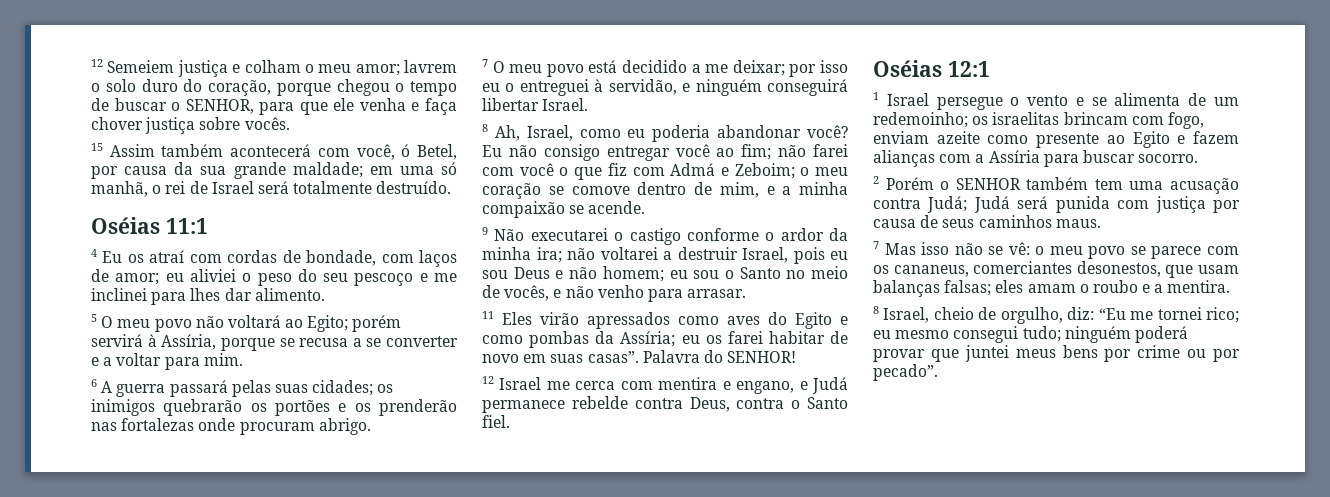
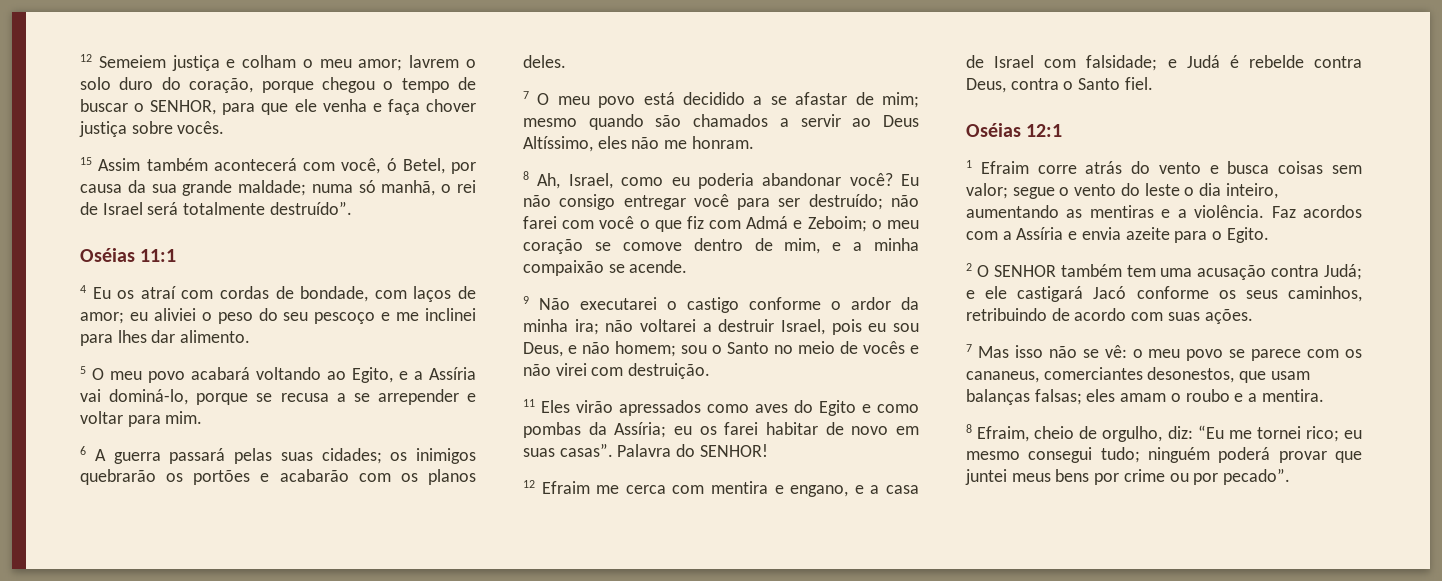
[369,166,434,175] em uma -> [311,184,353,193] numa
[376,181,452,194] destruído. -> [269,201,352,215] destruído”.
[195,315,402,332] [91,334,217,350] não voltará ao Egito; porém servirá à Assíria, -> [191,367,476,383] [80,389,189,405] acabará voltando ao Egito, e a Assíria vai dominá-lo,
[386,336,458,347] [91,357,113,366] converter e a -> [377,389,476,405] arrepender e
[354,399,457,416] [91,418,371,435] os prenderão nas fortalezas onde procuram abrigo. -> [279,469,477,485] [523,55,566,68] acabarão com os planos deles.
[705,60,848,77] [482,79,848,96] [482,98,589,111] me deixar; por isso eu o entreguei à servidão, e ninguém conseguirá libertar Israel. -> [770,92,919,108] [523,114,919,130] [523,136,754,152] se afastar de mim; mesmo quando são chamados a servir ao Deus Altíssimo, eles não me honram.
[716,144,772,160] ao fim; -> [737,194,883,210] para ser destruído;
[513,267,550,279] Deus -> [523,342,563,357] Deus,
[669,270,688,279] eu -> (676, 349) none
[504,285,747,302] vocês, e não venho para arrasar. -> [863,341,919,354] [523,363,711,379] vocês e não virei com destruição.
[499,377,542,390] Israel -> [541,481,590,494] Efraim
[812,377,848,394] [482,400,565,413] Judá permanece -> [870,485,919,494] [966,55,1239,71] a casa de Israel com falsidade; e Judá é
[886,93,1239,110] [873,112,1204,129] [873,131,1239,148] [873,150,1199,167] Israel persegue o vento e se alimenta de um redemoinho; os israelitas brincam com fogo, enviam azeite como presente ao Egito e fazem alianças com a Assíria para buscar socorro. -> [980,161,1362,174] [966,183,1278,199] [966,205,1362,218] [966,227,1269,243] Efraim corre atrás do vento e busca coisas sem valor; segue o vento do leste o dia inteiro, aumentando as mentiras e a violência. Faz acordos com a Assíria e envia azeite para o Egito.
[885,177,950,190] Porém o -> [976,265,989,277] O
[973,196,1240,213] [873,215,1101,228] Judá será punida com justiça por causa de seus caminhos maus. -> [966,286,1362,302] [966,308,1253,324] e ele castigará Jacó conforme os seus caminhos, retribuindo de acordo com suas ações.
[883,307,930,323] Israel, -> [977,426,1030,442] Efraim,

